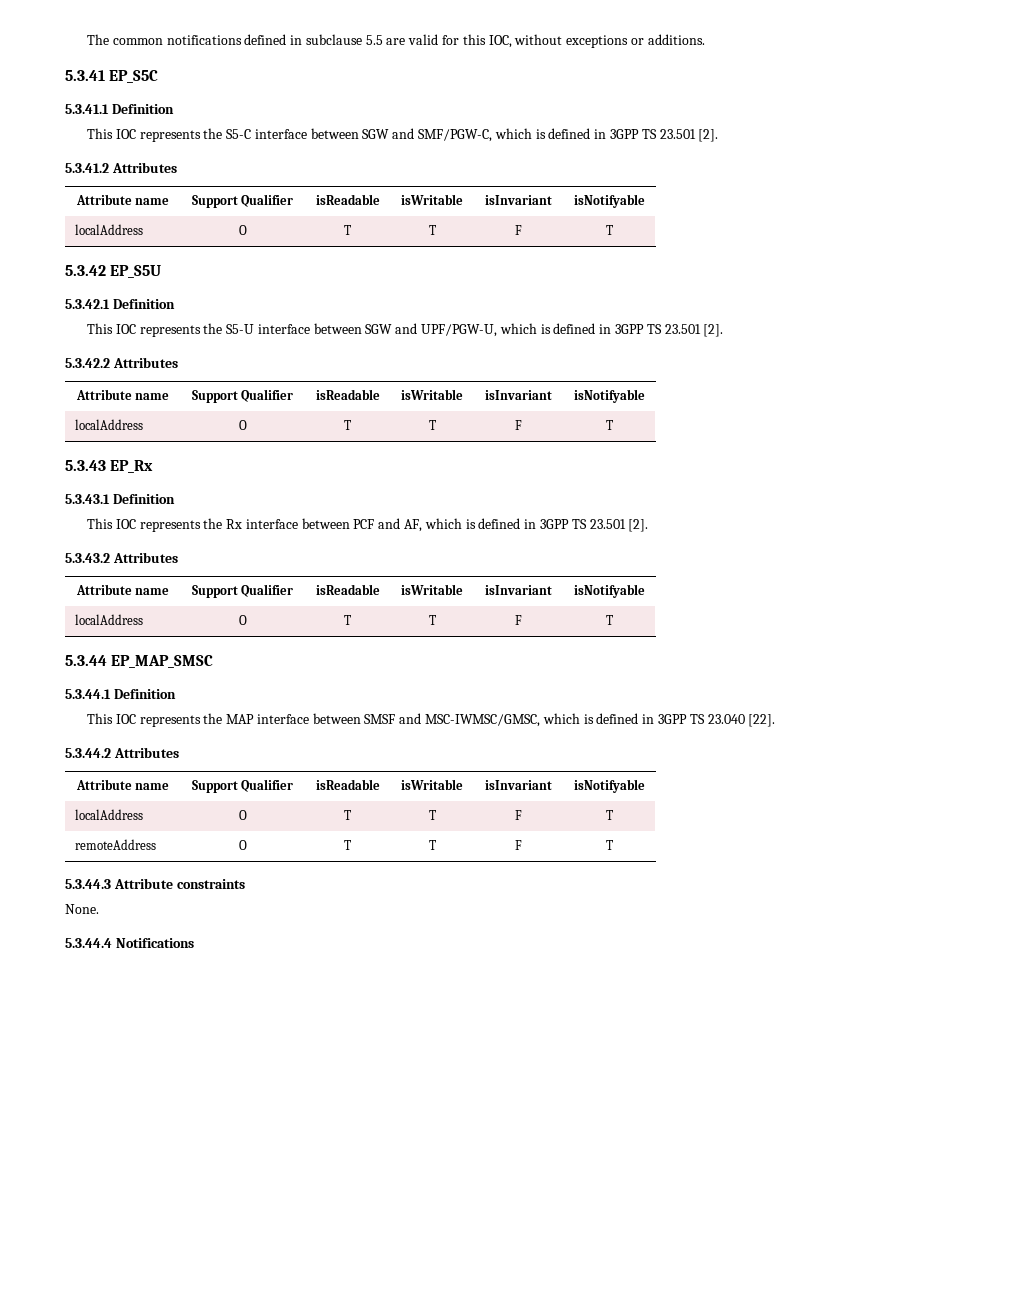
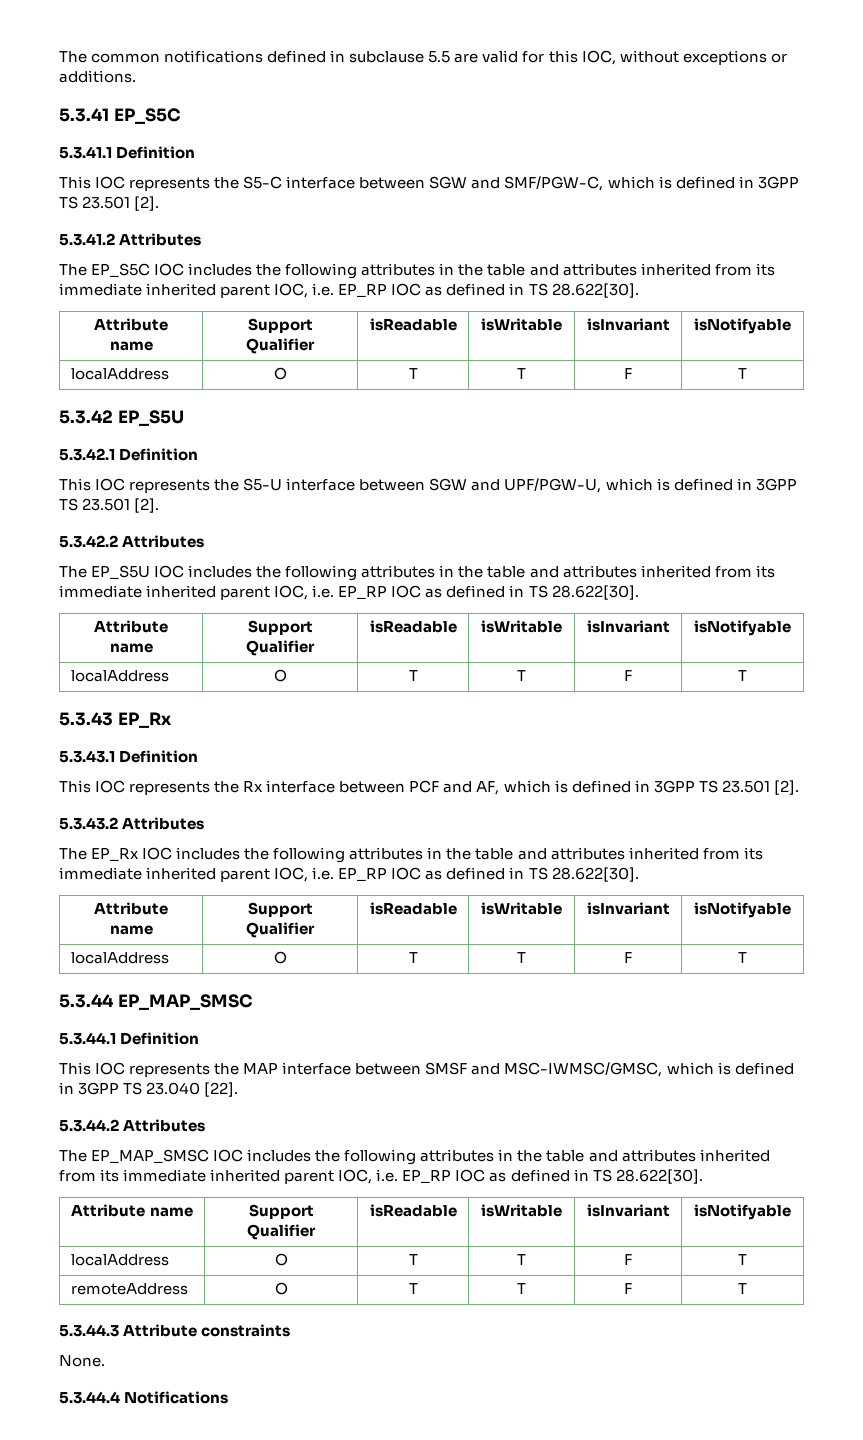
(177, 167) none -> [59,263,775,279] [59,283,639,298] // The EP_S5C IOC includes the following attributes in the table and attributes inherited from its immediate inherited parent IOC, i.e. EP_RP IOC as defined in TS 28.622[30].
(178, 362) none -> [59,565,775,581] [59,585,639,600] // The EP_S5U IOC includes the following attributes in the table and attributes inherited from its immediate inherited parent IOC, i.e. EP_RP IOC as defined in TS 28.622[30].
(178, 557) none -> [59,847,763,863] [59,867,639,882] // The EP_Rx IOC includes the following attributes in the table and attributes inherited from its immediate inherited parent IOC, i.e. EP_RP IOC as defined in TS 28.622[30].
(179, 752) none -> [59,1149,770,1165] [59,1169,703,1184] // The EP_MAP_SMSC IOC includes the following attributes in the table and attributes inherited from its immediate inherited parent IOC, i.e. EP_RP IOC as defined in TS 28.622[30].

